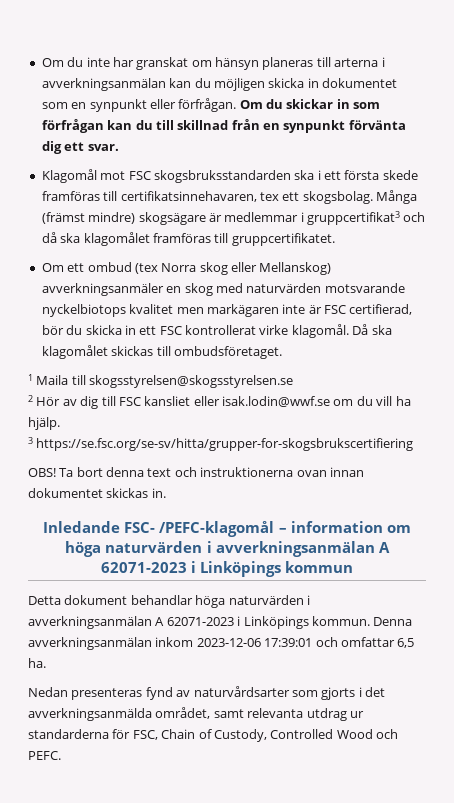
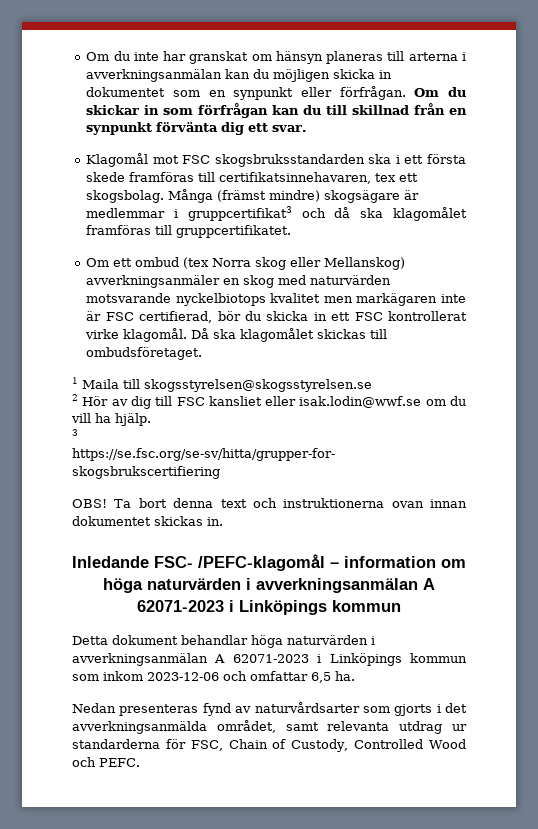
[311,616,413,626] [28,637,152,650] kommun. Denna avverkningsanmälan -> [410,653,467,663] [72,674,99,681] kommun som
[264,638,313,647] 17:39:01 -> (219, 676) none

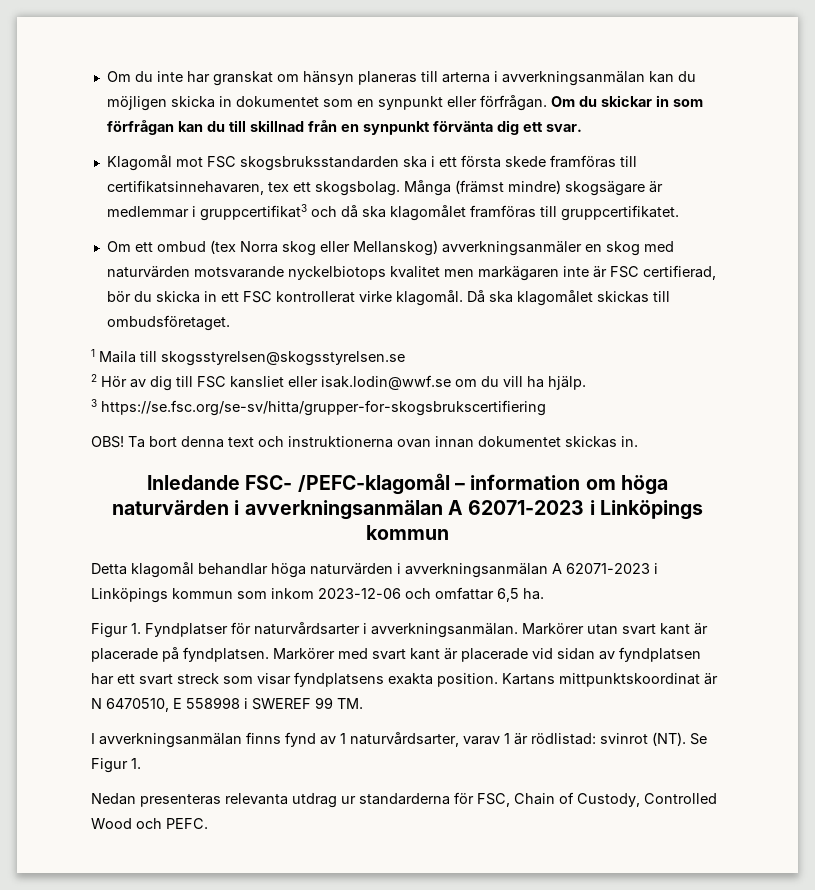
[112,635,178,645] dokument -> [131,562,194,578] klagomål
[72,702,467,716] [72,720,319,734] Nedan presenteras fynd av naturvårdsarter som gjorts i det avverkningsanmälda området, samt -> [91,622,708,638] [91,647,701,662] [91,672,718,687] [91,697,363,712] [91,732,707,748] [91,758,141,773] [91,793,221,807] Figur 1. Fyndplatser för naturvårdsarter i avverkningsanmälan. Markörer utan svart kant är placerade på fyndplatsen. Markörer med svart kant är placerade vid sidan av fyndplatsen har ett svart streck som visar fyndplatsens exakta position. Kartans mittpunktskoordinat är N 6470510, E 558998 i SWEREF 99 TM. // I avverkningsanmälan finns fynd av 1 naturvårdsarter, varav 1 är rödlistad: svinrot (NT). Se Figur 1. // Nedan presenteras

